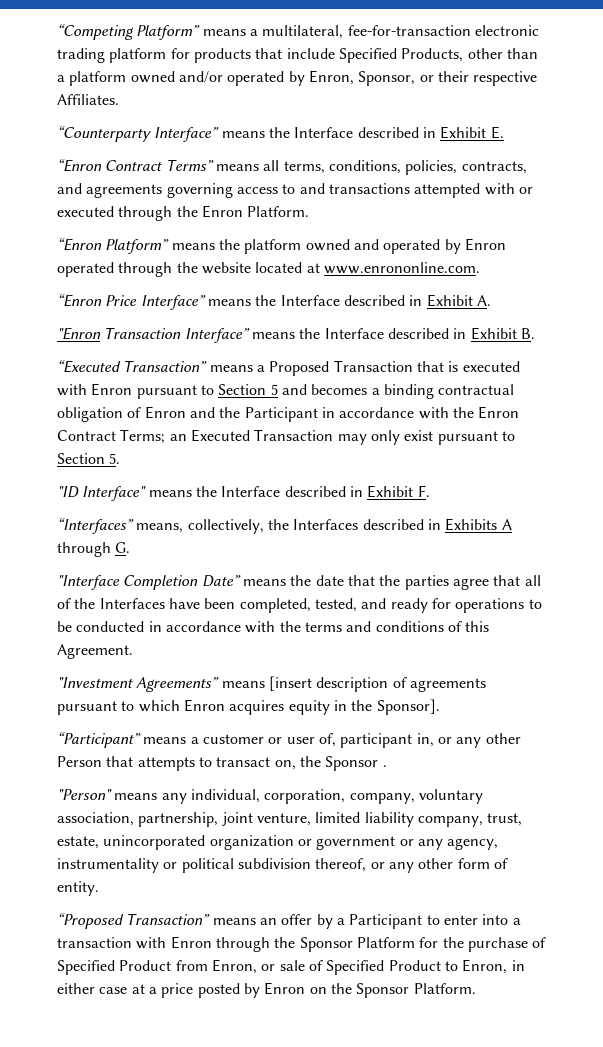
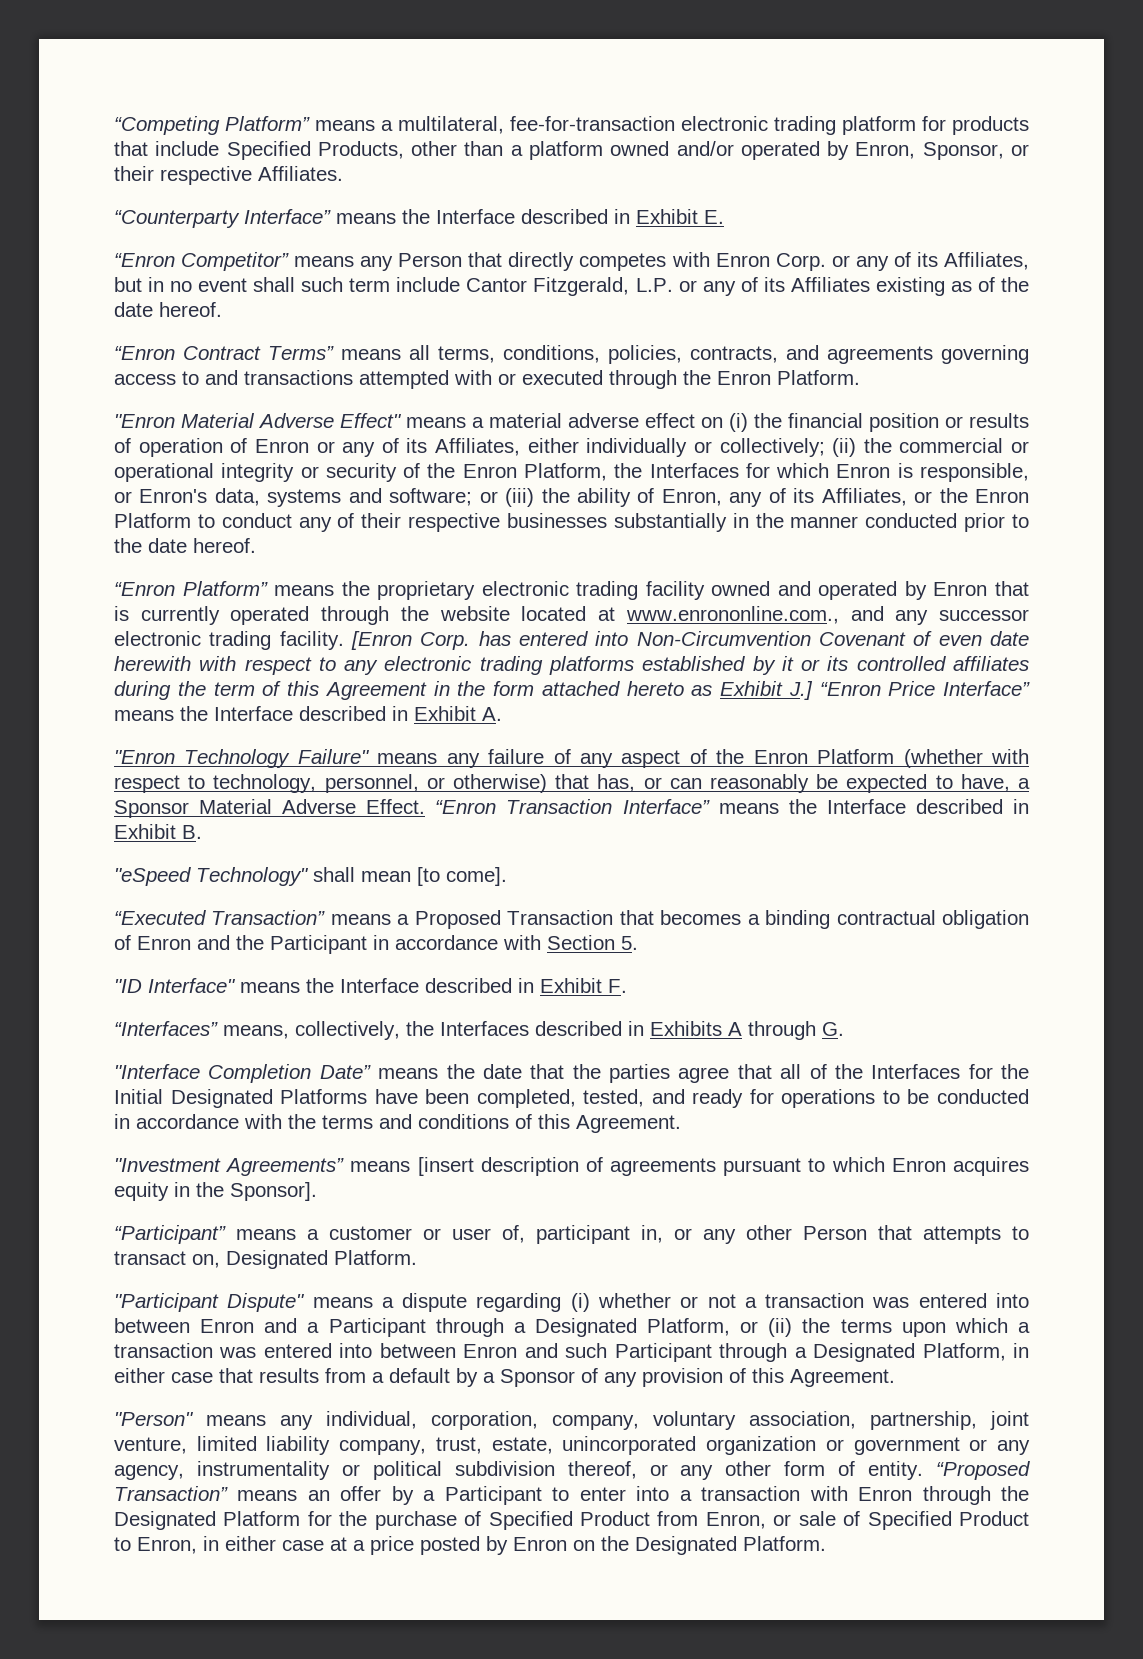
(504, 132) none -> [114,252,1030,271] [114,277,1030,296] [114,302,222,317] // “Enron Competitor” means any Person that directly competes with Enron Corp. or any of its Affiliates, but in no event shall such term include Cantor Fitzgerald, L.P. or any of its Affiliates existing as of the date hereof.
(310, 211) none -> [114,413,1029,432] [114,438,1029,457] [114,463,1030,482] [114,488,1030,507] [114,513,1030,532] [114,538,256,553] // "Enron Material Adverse Effect" means a material adverse effect on (i) the financial position or results of operation of Enron or any of its Affiliates, either individually or collectively; (ii) the commercial or operational integrity or security of the Enron Platform, the Interfaces for which Enron is responsible, or Enron's data, systems and software; or (iii) the ability of Enron, any of its Affiliates, or the Enron Platform to conduct any of their respective businesses substantially in the manner conducted prior to the date hereof.
[244,239,302,254] platform -> [377,581,705,600] proprietary electronic trading facility
(506, 244) none -> [995,581,1029,596] [114,606,220,625] that is currently
[323,262,480,274] www.enrononline.com. // -> [625,606,1029,625] [114,631,1029,650] [114,656,1030,675] [114,681,813,700] www.enrononline.com., and any successor electronic trading facility. [Enron Corp. has entered into Non-Circumvention Covenant of even date herewith with respect to any electronic trading platforms established by it or its controlled affiliates during the term of this Agreement in the form attached hereto as Exhibit J.]
(101, 333) none -> [184,749,1030,768] [114,774,1031,793] [114,799,497,818] Technology Failure" means any failure of any aspect of the Enron Platform (whether with respect to technology, personnel, or otherwise) that has, or can reasonably be expected to have, a Sponsor Material Adverse Effect. “Enron
(535, 333) none -> [114,867,507,886] // "eSpeed Technology" shall mean [to come].
[448,361,520,372] [57,383,307,399] is executed with Enron pursuant to Section 5 and -> (654, 917) none
[452,406,520,419] [57,429,515,445] the Enron Contract Terms; an Executed Transaction may only exist pursuant to -> (541, 942) none
(165, 603) none -> [968,1064,1029,1079] [114,1089,368,1108] for the Initial Designated Platforms
[299,756,387,771] the Sponsor . -> [226,1250,417,1269] [114,1293,1030,1312] [114,1318,1030,1337] [114,1343,1029,1362] [114,1368,895,1387] Designated Platform. // "Participant Dispute" means a dispute regarding (i) whether or not a transaction was entered into between Enron and a Participant through a Designated Platform, or (ii) the terms upon which a transaction was entered into between Enron and such Participant through a Designated Platform, in either case that results from a default by a Sponsor of any provision of this Agreement.
(99, 888) // -> (924, 1470) none
[299,937,353,952] Sponsor -> [114,1511,216,1530] Designated
[356,983,410,998] Sponsor -> [635,1536,737,1555] Designated

